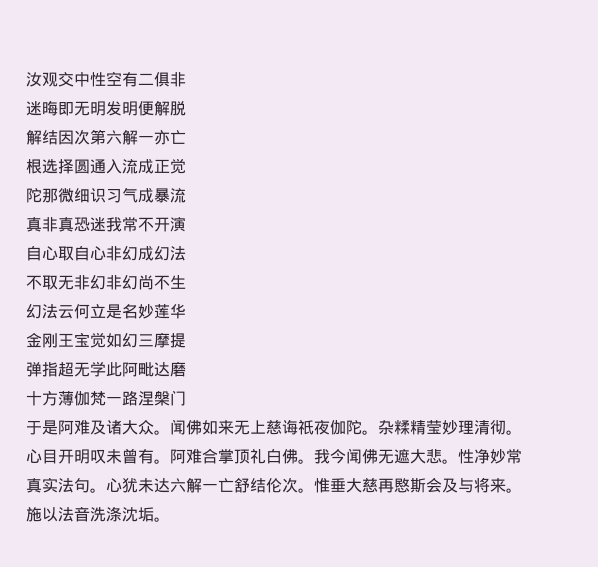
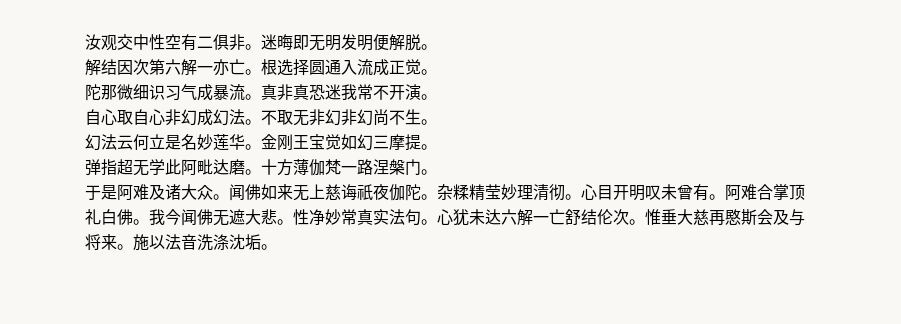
(186, 79) // -> [245,44,261,50] 。
(186, 108) none -> [421,44,437,50] 。
(186, 137) // -> [245,69,261,75] 。
(186, 166) none -> [421,69,437,75] 。
(186, 195) // -> [245,94,261,100] 。
(186, 224) none -> [421,94,437,100] 。
(186, 253) // -> [245,119,261,125] 。
(186, 282) none -> [421,119,437,125] 。
(186, 311) // -> [245,144,261,150] 。
(186, 340) none -> [421,144,437,150] 。
(186, 369) // -> [245,169,261,175] 。
(186, 398) none -> [421,169,437,175] 。

